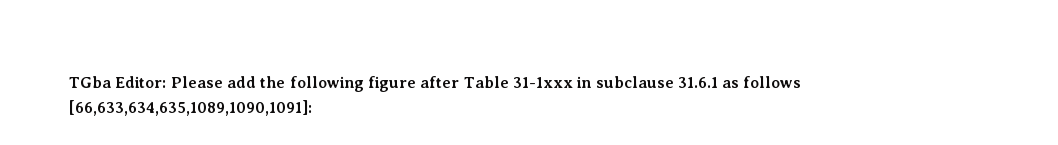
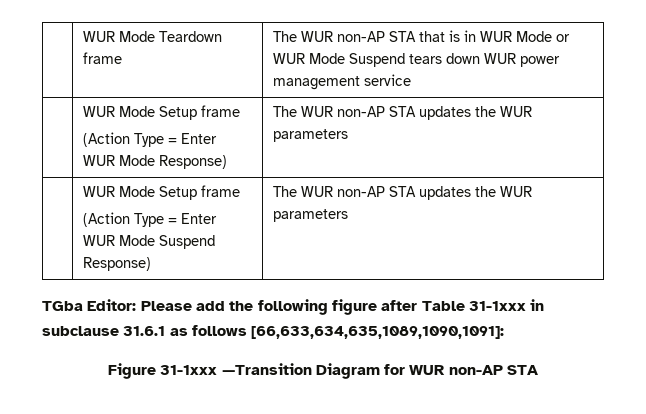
(69, 82) none -> [83,31,223,42] [83,52,123,64] [273,30,571,42] [273,53,561,67] [273,74,412,90] [83,105,241,120] [83,132,218,147] [83,155,228,169] [273,106,533,120] [273,129,349,142] [83,185,241,200] [83,212,218,227] [83,235,216,249] [83,257,152,271] [273,186,533,200] [273,209,349,222] | WUR Mode Teardown frame | The WUR non-AP STA that is in WUR Mode or WUR Mode Suspend tears down WUR power management service // | WUR Mode Setup frame // (Action Type = Enter WUR Mode Response) | The WUR non-AP STA updates the WUR parameters // | WUR Mode Setup frame // (Action Type = Enter WUR Mode Suspend Response) | The WUR non-AP STA updates the WUR parameters //
(312, 108) none -> [107,363,539,379] // Figure 31-1xxx —Transition Diagram for WUR non-AP STA

